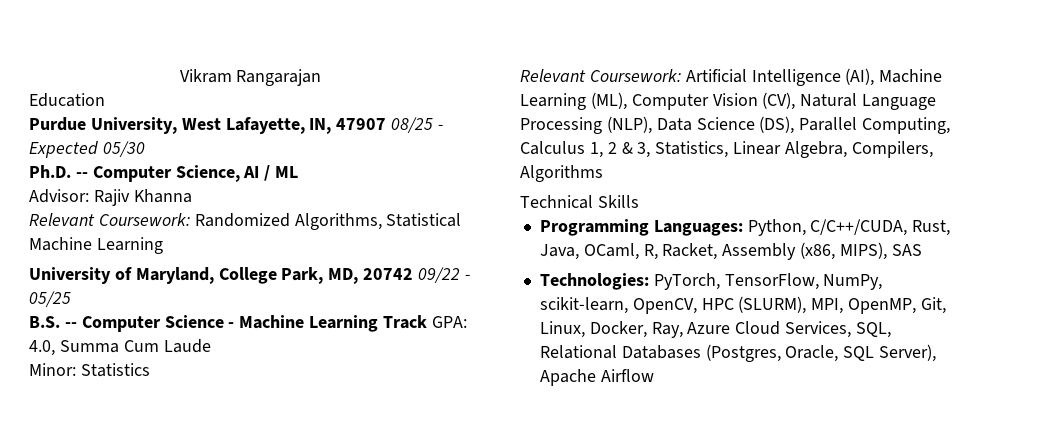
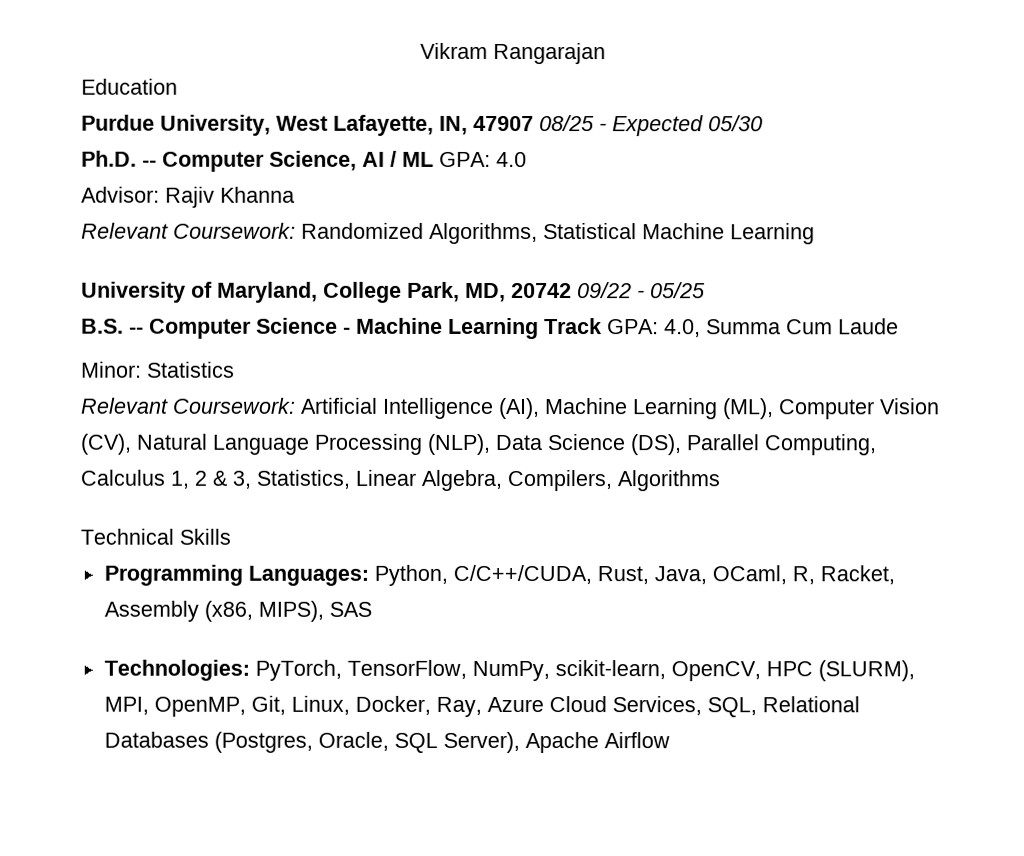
(299, 172) none -> [439,151,527,168] GPA: 4.0

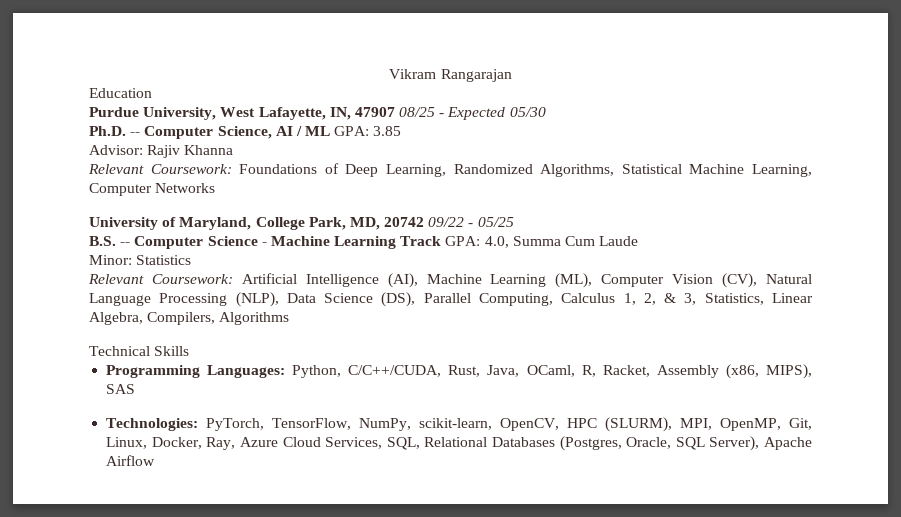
[496,151,527,168] 4.0 -> [373,126,402,136] 3.85
(296, 230) none -> [239,163,446,177] Foundations of Deep Learning,
[730,223,815,245] Learning -> [752,164,813,177] [89,183,216,196] Learning, Computer Networks
[194,470,207,486] 2 -> [643,293,656,305] 2,

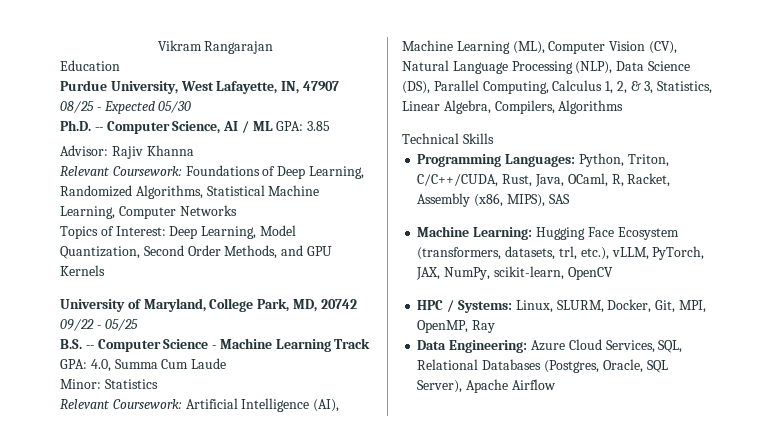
(216, 188) none -> [60,225,296,239] [60,245,332,259] [60,265,105,276] // Topics of Interest: Deep Learning, Model Quantization, Second Order Methods, and GPU Kernels
(342, 371) none -> [627,154,669,167] Triton,
[106,417,812,432] [106,437,236,450] Technologies: PyTorch, TensorFlow, NumPy, scikit-learn, OpenCV, HPC (SLURM), MPI, OpenMP, Git, Linux, Docker, Ray, -> [417,226,679,240] [417,246,705,260] [416,266,613,280] [417,299,706,313] [417,320,496,333] [417,340,528,353] Machine Learning: Hugging Face Ecosystem (transformers, datasets, trl, etc.), vLLM, PyTorch, JAX, NumPy, scikit-learn, OpenCV // HPC / Systems: Linux, SLURM, Docker, Git, MPI, OpenMP, Ray // Data Engineering:

